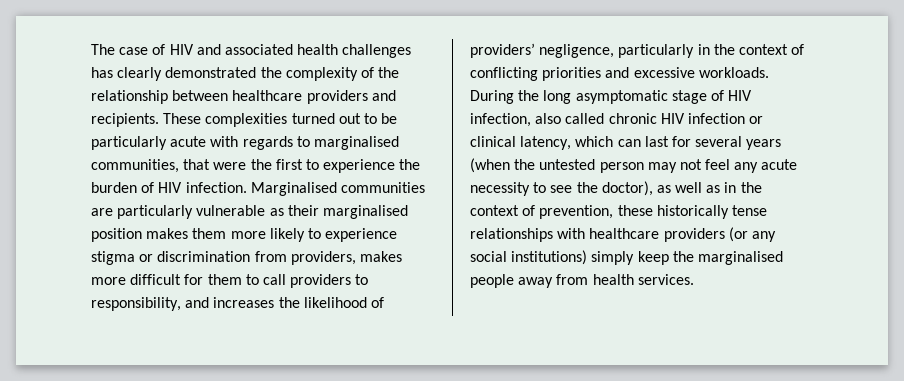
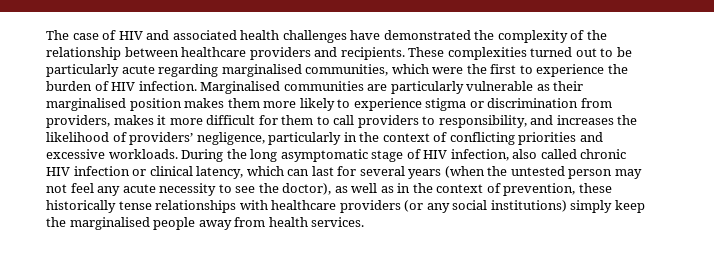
[91,67,163,81] has clearly -> [350,30,381,40] have
[210,136,310,150] with regards to -> [158,64,219,77] regarding
[183,159,211,170] that -> [391,64,429,74] which
(402, 256) none -> [157,115,167,125] it

